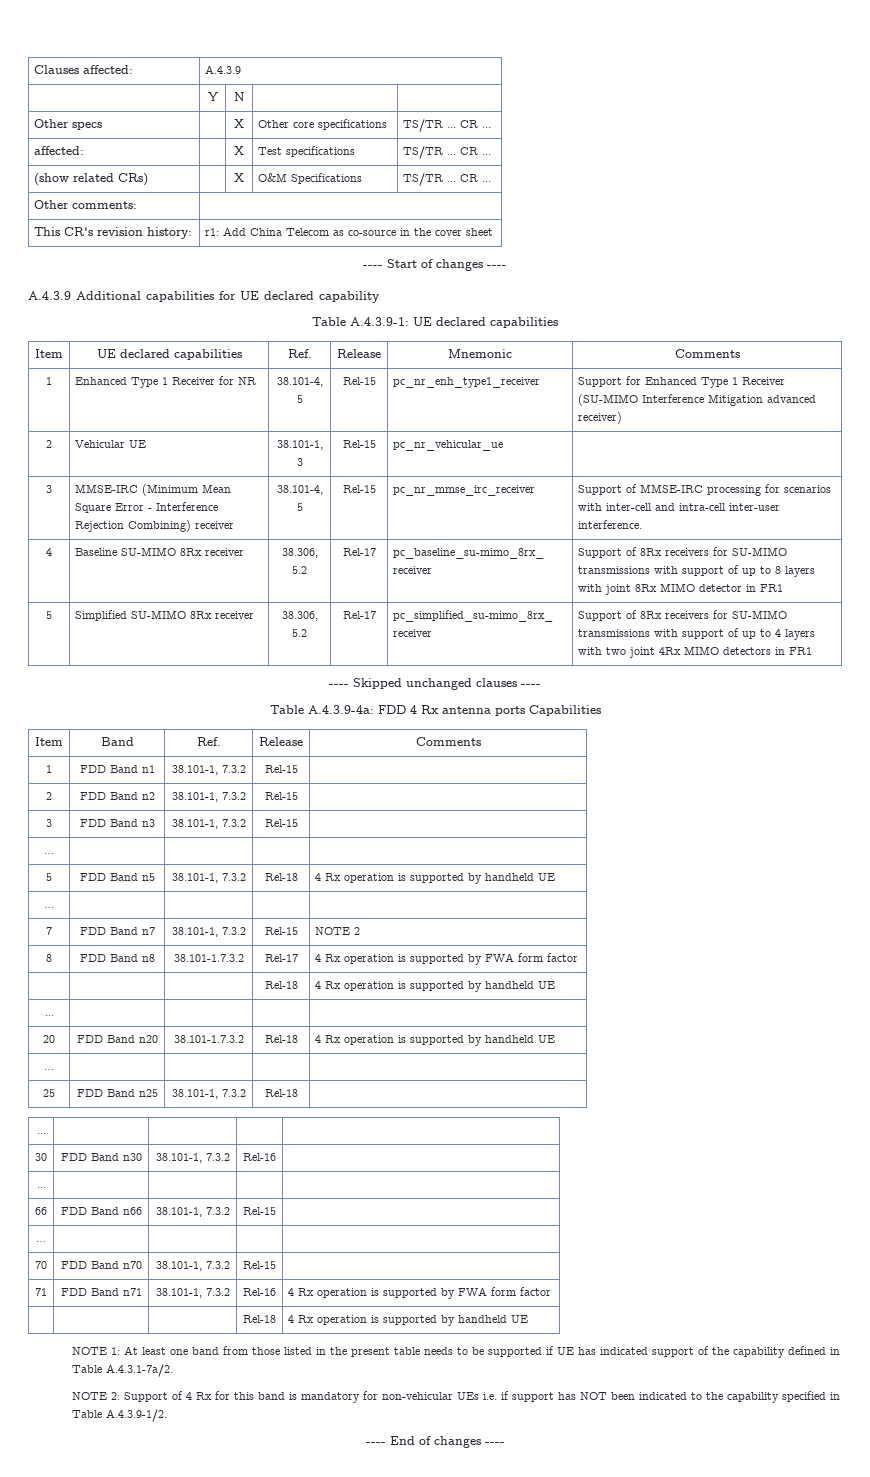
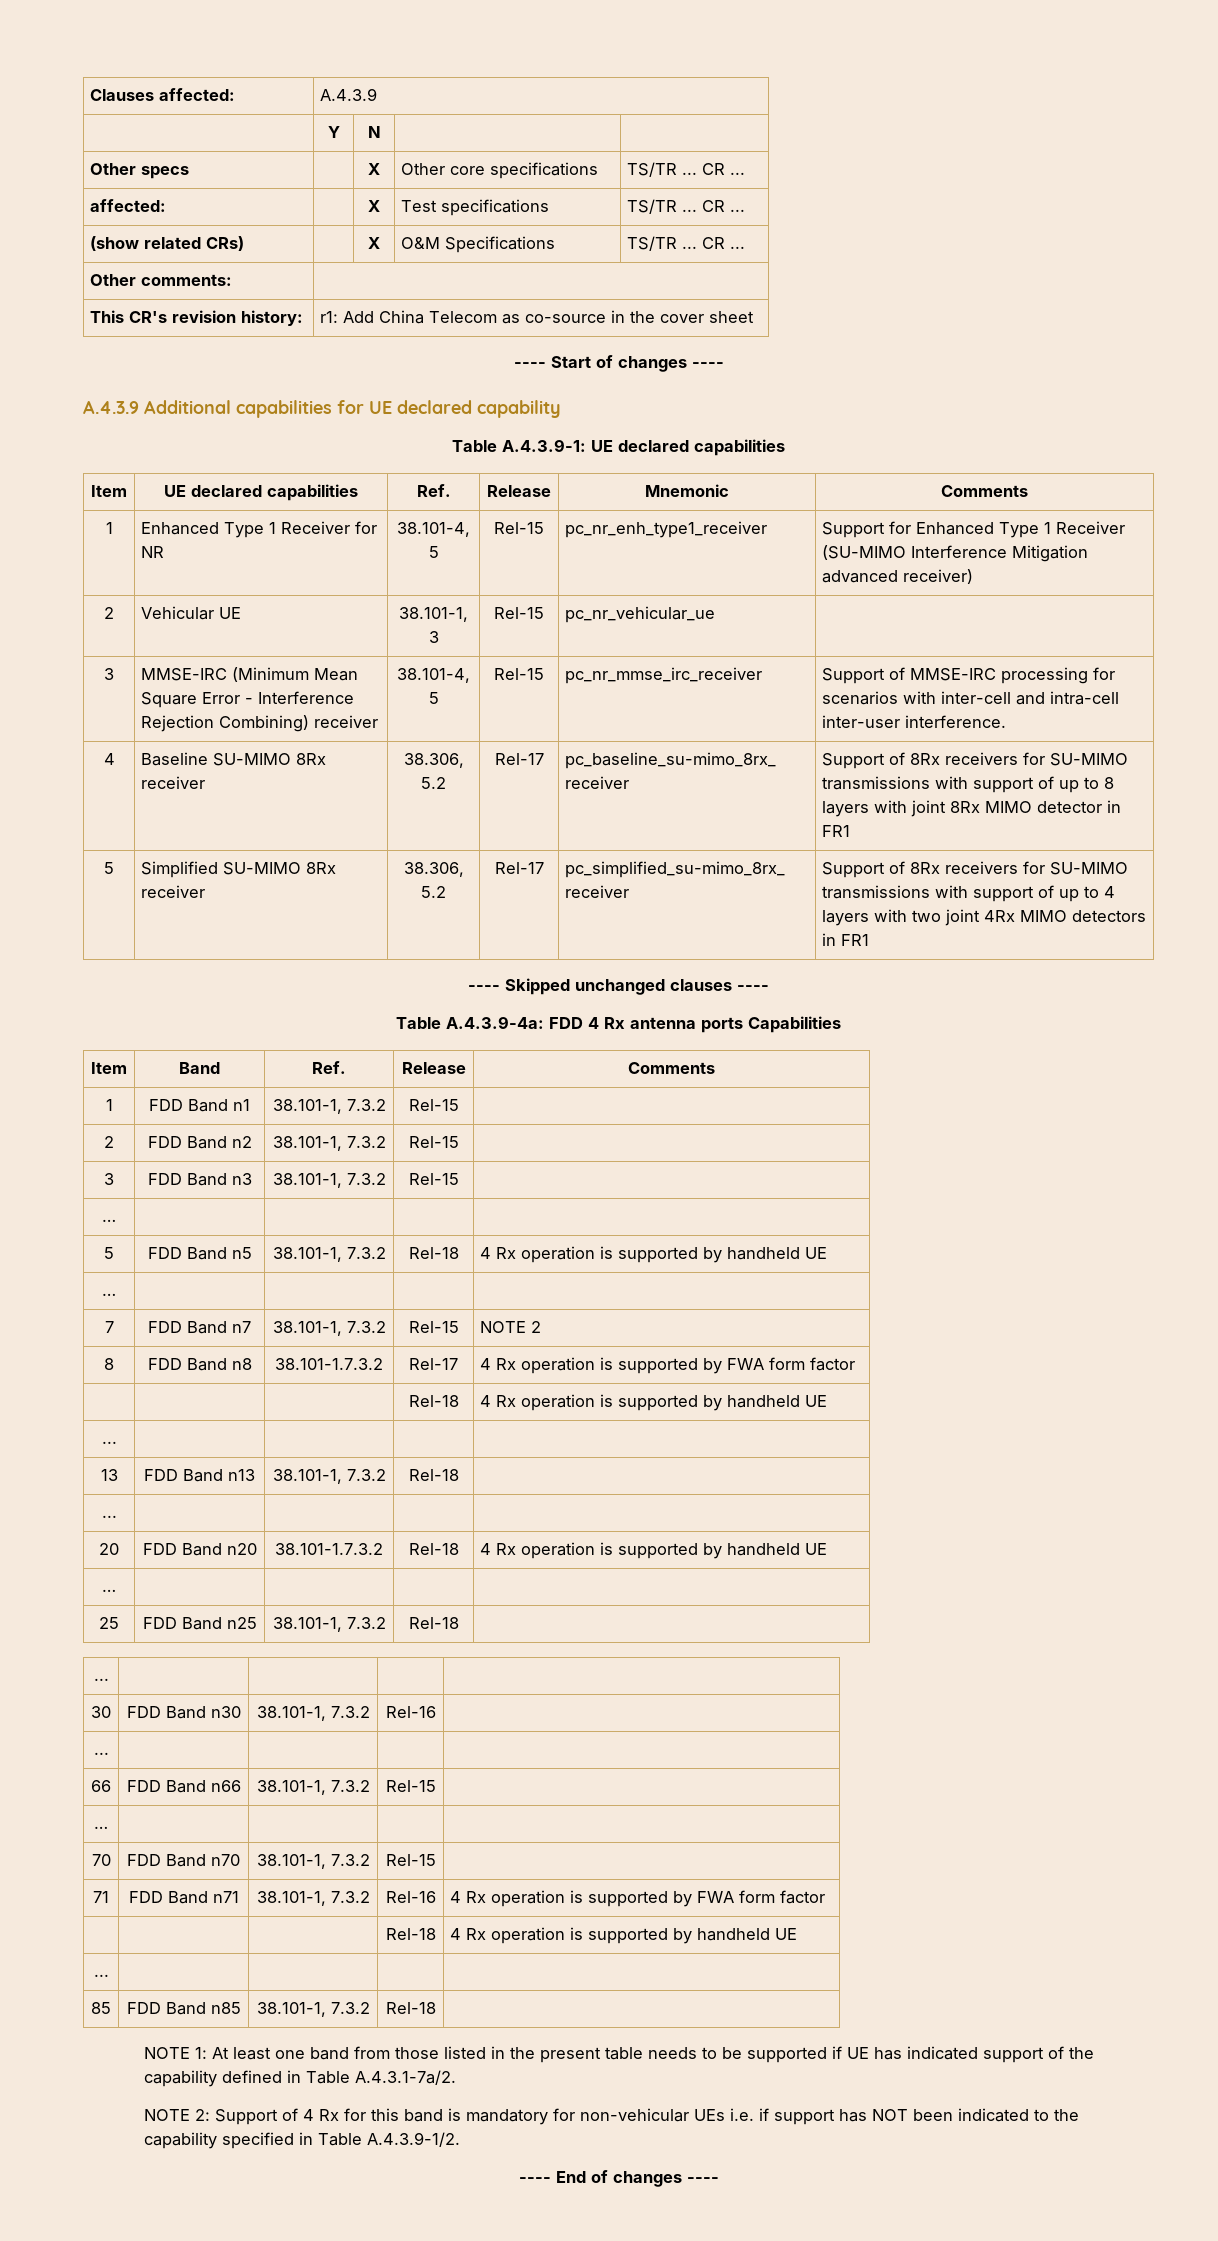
(54, 1015) none -> [100,1469,118,1481] [144,1469,256,1482] [272,1469,386,1484] [408,1469,459,1481] [101,1515,117,1518] // 13 | FDD Band n13 | 38.101-1, 7.3.2 | Rel-18 | // ... | | | |
(529, 1319) none -> [93,1974,109,1977] [91,2002,111,2014] [126,2002,241,2015] [256,2002,370,2017] [385,2002,436,2014] // ... | | | | // 85 | FDD Band n85 | 38.101-1, 7.3.2 | Rel-18 |

